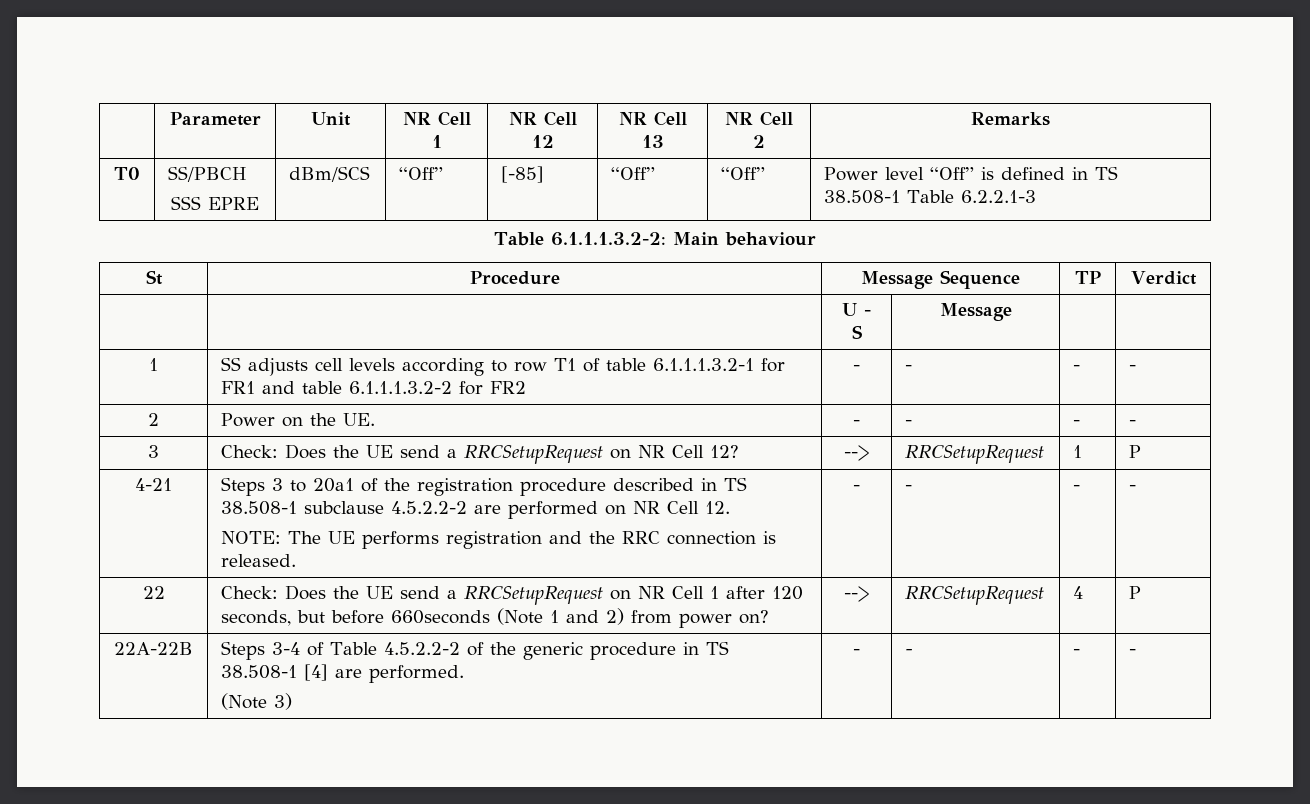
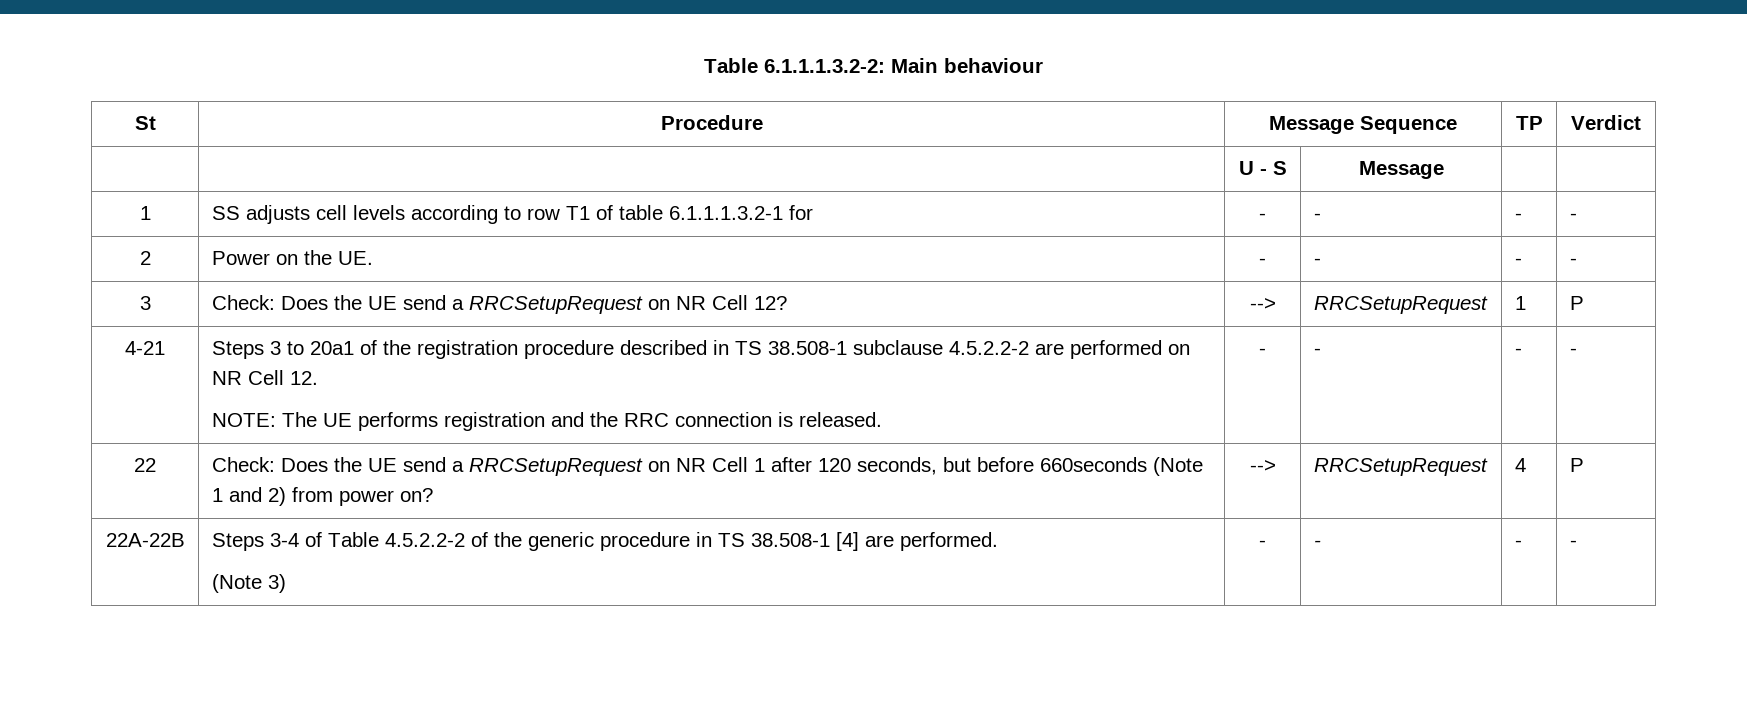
[169,112,261,126] [311,112,351,126] [402,111,471,126] [431,135,442,148] [508,111,577,126] [531,135,554,148] [618,111,687,126] [641,135,664,148] [725,111,793,126] [753,135,765,148] [971,112,1050,126] [114,167,140,180] [168,166,247,182] [171,196,259,210] [289,166,371,182] [399,167,444,180] [501,166,545,183] [611,167,656,180] [721,167,766,180] [824,166,1119,181] [824,190,1037,204] | Parameter | Unit | NR Cell 1 | NR Cell 12 | NR Cell 13 | NR Cell 2 | Remarks // T0 | SS/PBCH // SSS EPRE | dBm/SCS | “Off” | [-85] | “Off” | “Off” | Power level “Off” is defined in TS 38.508-1 Table 6.2.2.1-3 // -> (704, 65) none
[221,381,527,395] FR1 and table 6.1.1.1.3.2-2 for FR2 -> (813, 212) none

